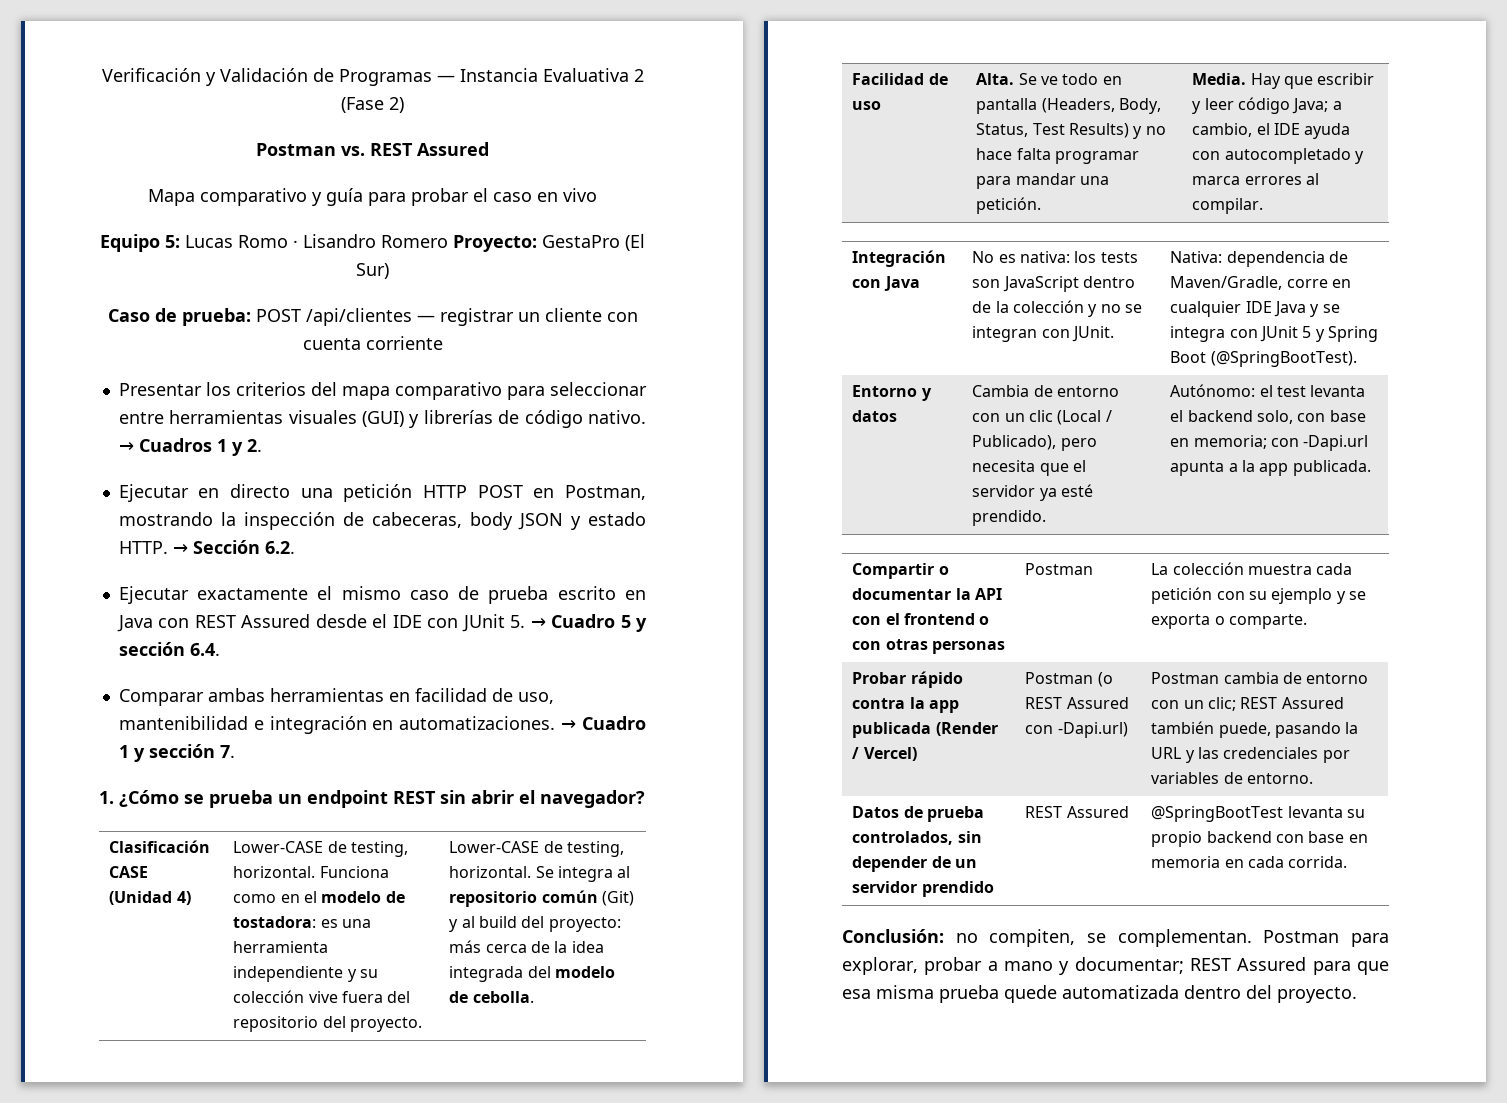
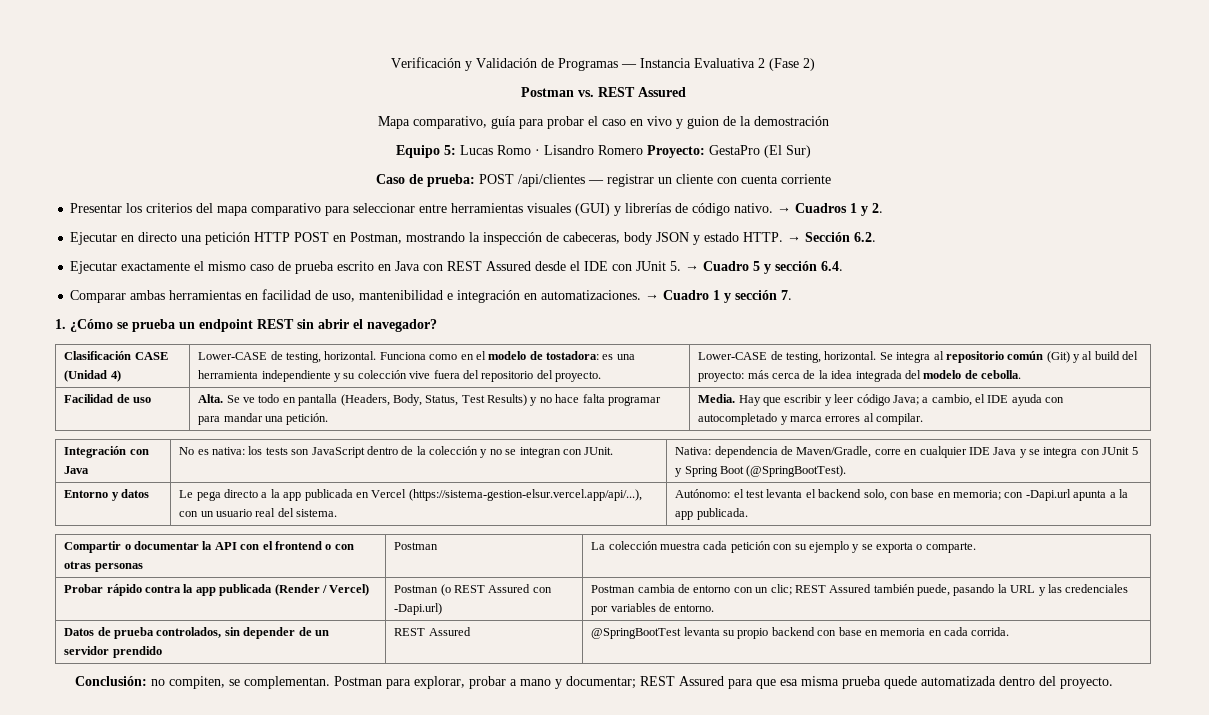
[200,188,322,206] comparativo y -> [412,116,487,129] comparativo,
(597, 195) none -> [675,116,829,129] y guion de la demostración
[972,385,1120,397] [972,410,1112,425] [972,435,1097,451] [972,460,1087,476] [972,484,1094,501] [972,510,1047,526] Cambia de entorno con un clic (Local / Publicado), pero necesita que el servidor ya esté prendido. -> [179,489,642,501] [179,508,338,517] Le pega directo a la app publicada en Vercel (https://sistema-gestion-elsur.vercel.app/api/...), con un usuario real del sistema.

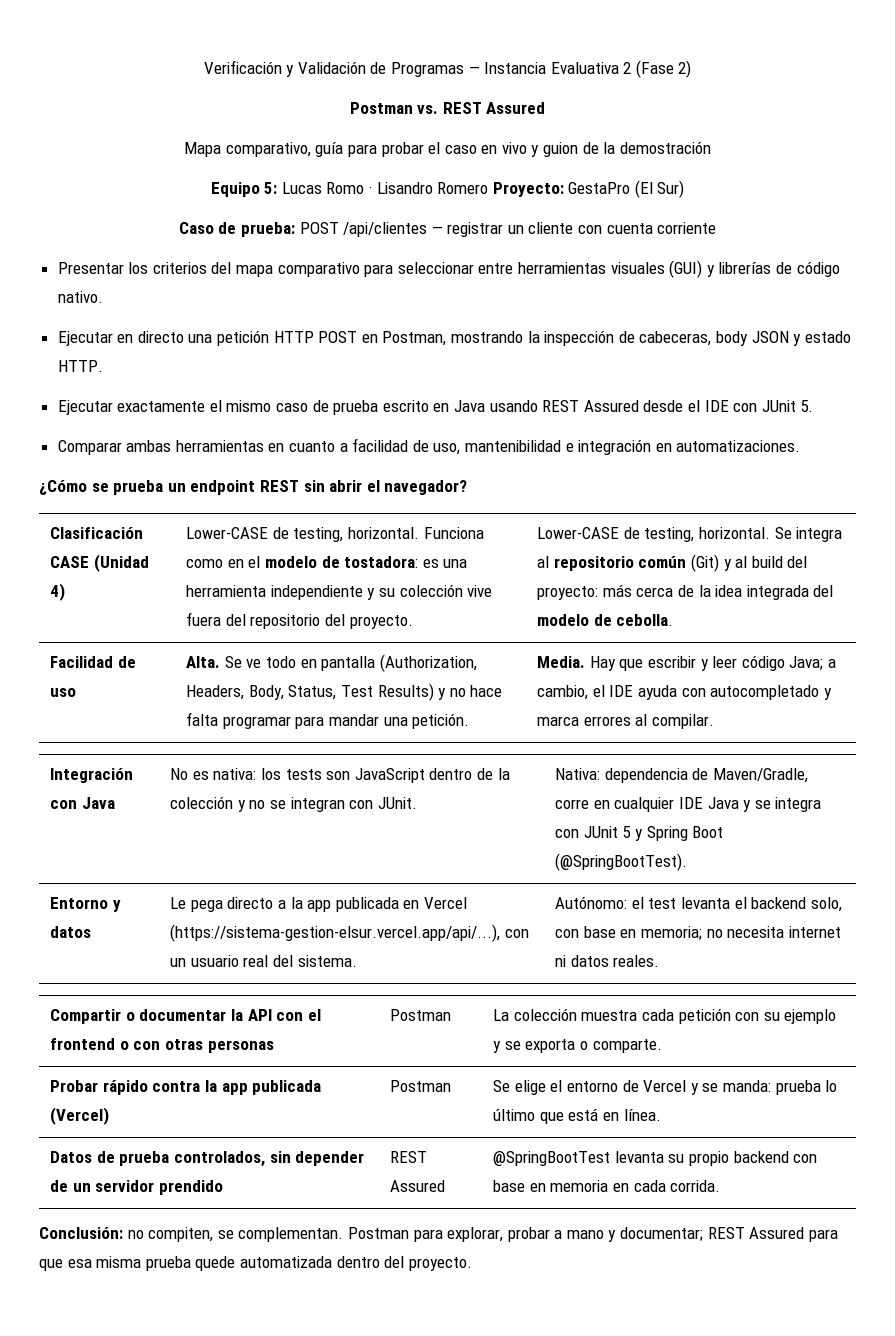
[777,203,884,216] → Cuadros 1 y 2. -> (103, 297) none
[787,232,877,242] → Sección 6.2. -> (103, 366) none
[423,264,444,271] con -> [489,400,538,412] usando
[685,261,844,274] → Cuadro 5 y sección 6.4. -> (814, 406) none
(259, 296) none -> [289,441,348,452] cuanto a
[645,290,793,303] [55,319,66,329] → Cuadro 1 y sección 7. // 1. -> (801, 446) //
[340,394,390,406] (Headers, -> [379,654,477,672] [186,685,245,700] (Authorization, Headers,
[1004,489,1128,501] [675,508,748,520] con -Dapi.url apunta a la app publicada. -> [706,926,841,938] [555,955,660,967] no necesita internet ni datos reales.
[274,584,370,596] [394,584,552,596] [394,603,443,615] [591,584,1129,596] [591,603,715,615] (Render / Vercel) | Postman (o REST Assured con -Dapi.url) | Postman cambia de entorno con un clic; REST Assured también puede, pasando la URL y las credenciales por variables de entorno. -> [50,1107,110,1125] [390,1080,452,1092] [493,1080,838,1095] [493,1108,661,1124] (Vercel) | Postman | Se elige el entorno de Vercel y se manda: prueba lo último que está en línea.

